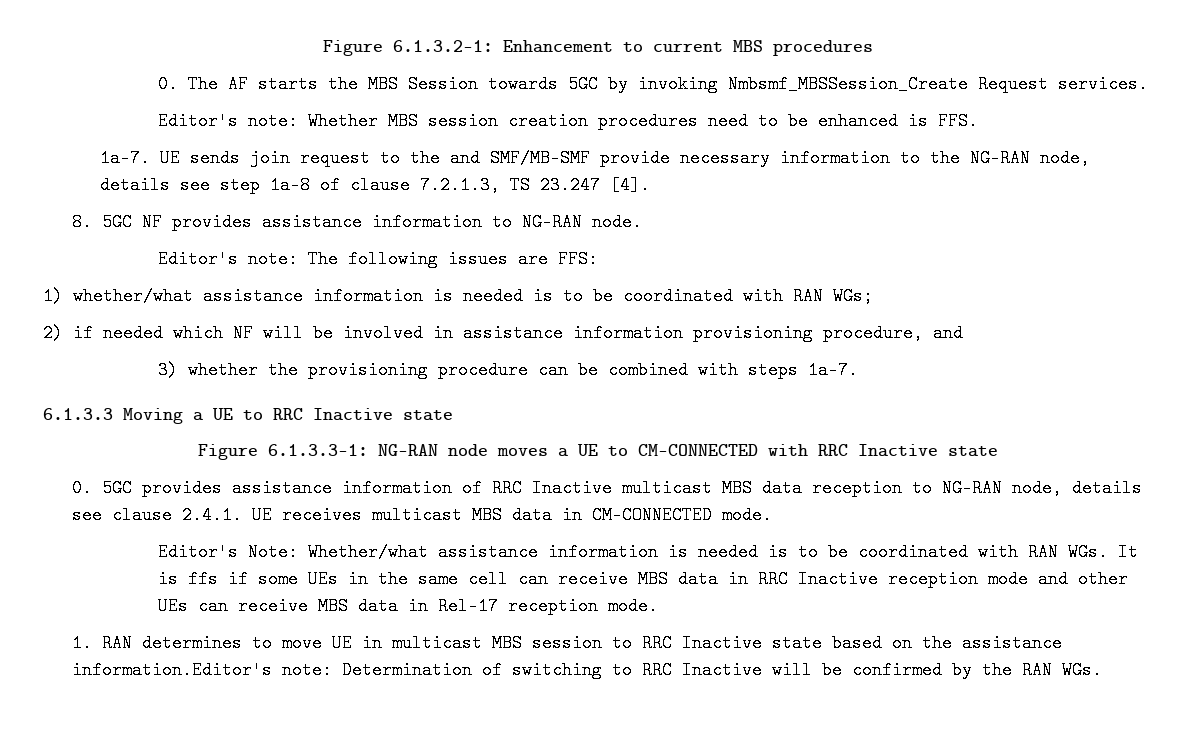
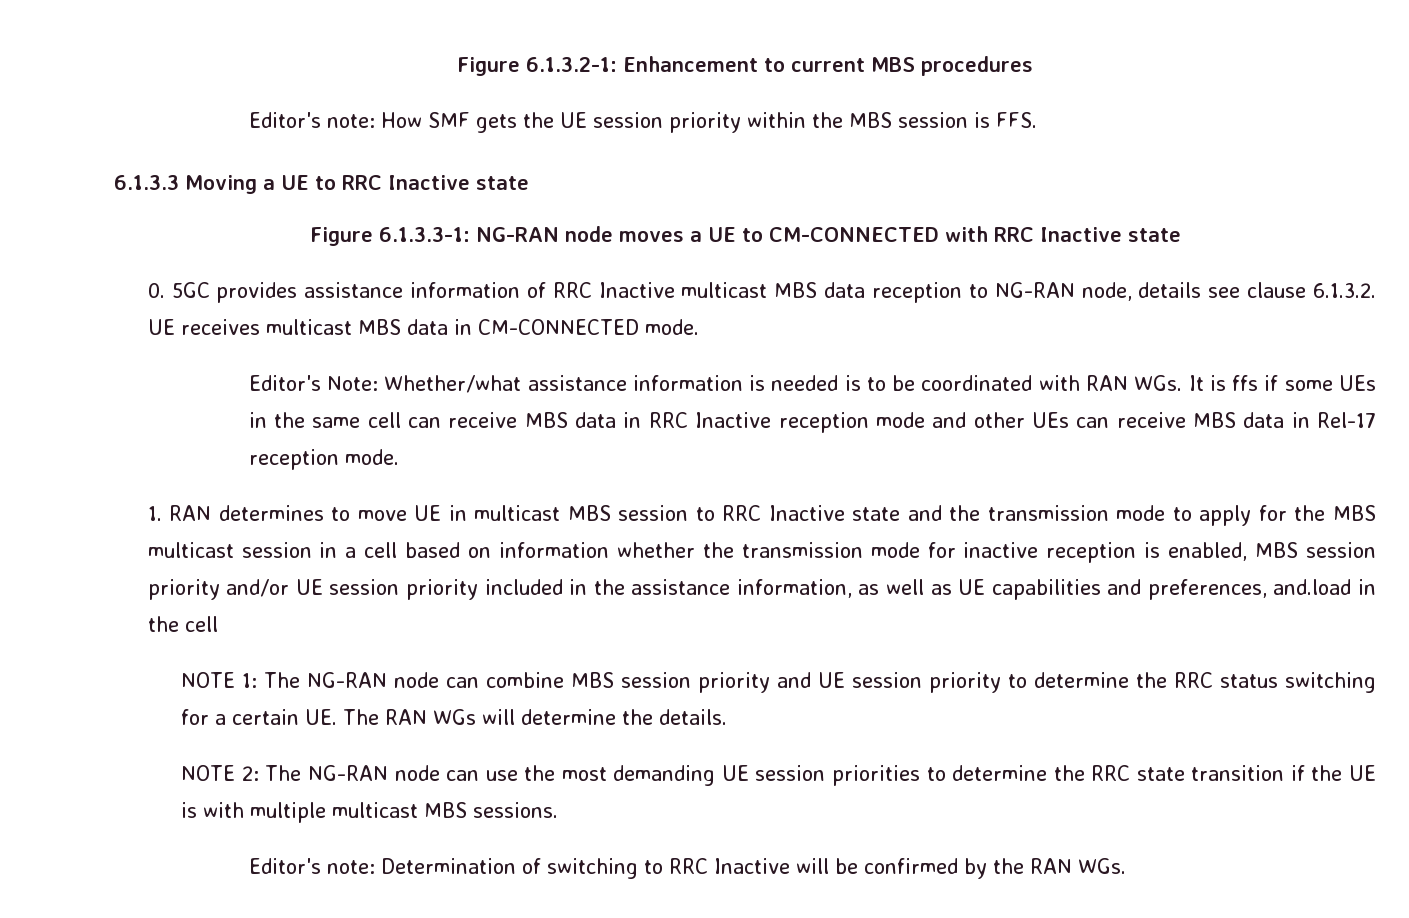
[157,75,1148,93] [157,112,978,130] [100,149,1091,167] [100,176,651,194] [71,213,642,231] [157,250,598,268] [43,287,873,305] [43,324,963,342] [157,361,858,379] 0. The AF starts the MBS Session towards 5GC by invoking Nmbsmf_MBSSession_Create Request services. // Editor's note: Whether MBS session creation procedures need to be enhanced is FFS. // 1a-7. UE sends join request to the and SMF/MB-SMF provide necessary information to the NG-RAN node, details see step 1a-8 of clause 7.2.1.3, TS 23.247 [4]. // 8. 5GC NF provides assistance information to NG-RAN node. // Editor's note: The following issues are FFS: // 1) whether/what assistance information is needed is to be coordinated with RAN WGs; // 2) if needed which NF will be involved in assistance information provisioning procedure, and // 3) whether the provisioning procedure can be combined with steps 1a-7. -> [248,112,1037,133] Editor's note: How SMF gets the UE session priority within the MBS session is FFS.
[181,506,242,524] 2.4.1. -> [1313,283,1376,298] 6.1.3.2.
[831,634,1062,652] [71,661,272,679] based on the assistance information.Editor's -> [907,505,1377,526] [147,542,1377,563] [147,579,1376,600] [147,616,218,632] [181,672,1376,693] [181,709,728,725] [181,765,1376,786] [181,802,559,823] [248,858,321,874] and the transmission mode to apply for the MBS multicast session in a cell based on information whether the transmission mode for inactive reception is enabled, MBS session priority and/or UE session priority included in the assistance information, as well as UE capabilities and preferences, and.load in the cell // NOTE 1: The NG-RAN node can combine MBS session priority and UE session priority to determine the RRC status switching for a certain UE. The RAN WGs will determine the details. // NOTE 2: The NG-RAN node can use the most demanding UE session priorities to determine the RRC state transition if the UE is with multiple multicast MBS sessions. // Editor's

